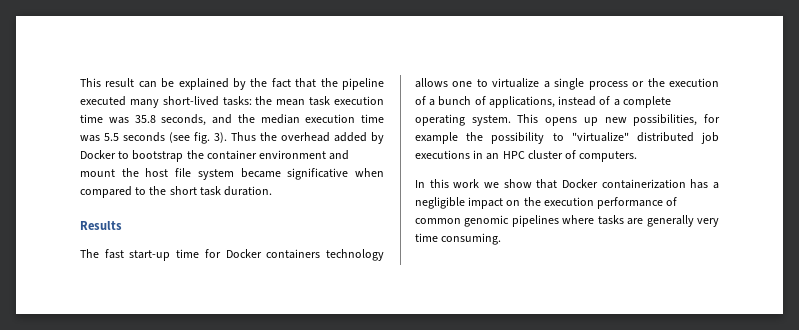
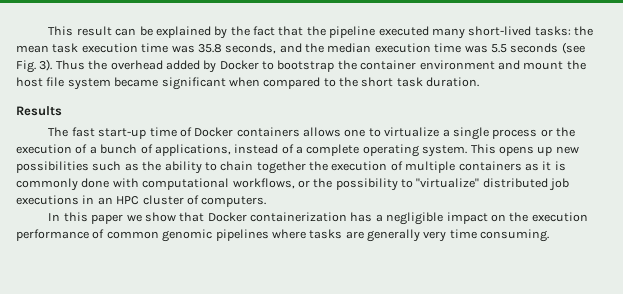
[194,132,210,144] fig. -> [16,60,36,73] Fig.
[287,168,349,180] significative -> [161,77,226,90] significant
[204,249,221,258] for -> [179,127,192,137] of
[326,249,384,261] technology -> (300, 132) none
[633,114,720,126] [415,132,458,144] possibilities, for example -> [16,161,566,174] [16,178,310,191] possibilities such as the ability to chain together the execution of multiple containers as it is commonly done with computational workflows, or
[453,179,480,188] work -> [91,214,124,224] paper

